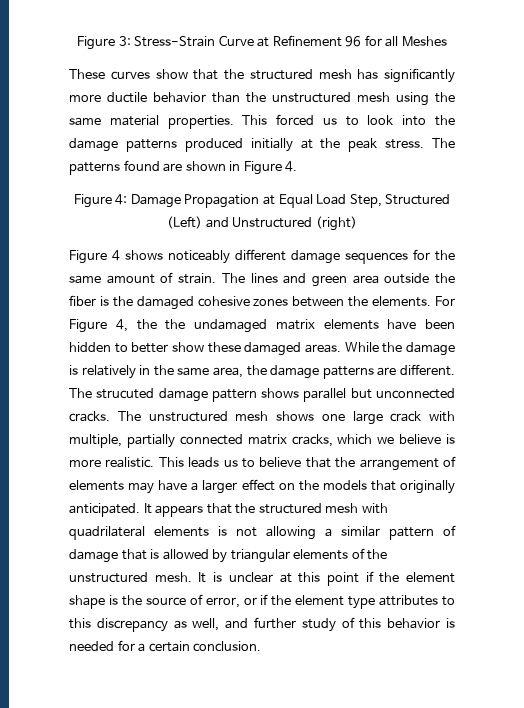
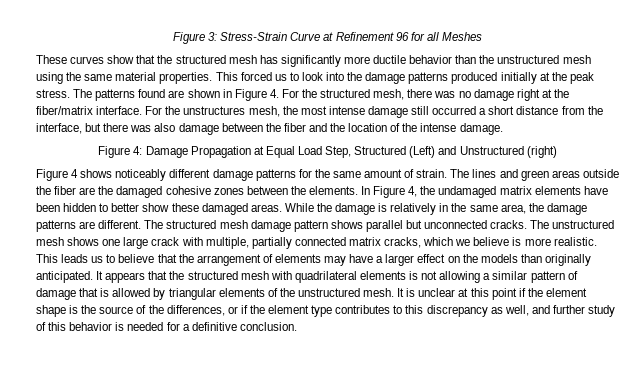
(298, 166) none -> [281,89,569,101] [36,106,603,118] [36,123,503,135] For the structured mesh, there was no damage right at the fiber/matrix interface. For the unstructures mesh, the most intense damage still occurred a short distance from the interface, but there was also damage between the fiber and the location of the intense damage.
[345,252,408,264] sequences -> [255,169,296,181] patterns
[352,275,379,284] area -> [551,170,580,178] areas
[99,296,109,306] is -> [79,187,96,195] are
[435,296,456,306] For -> [361,186,371,195] In
[165,319,186,330] the -> (436, 190) none
[96,388,155,399] strucuted -> [166,220,248,229] structured mesh
[370,480,396,491] that -> [520,254,542,263] than
[205,597,240,608] error, -> [148,305,225,316] the differences,
[379,595,439,606] attributes -> [335,305,391,314] contributes
[148,641,190,652] certain -> [191,322,237,331] definitive

